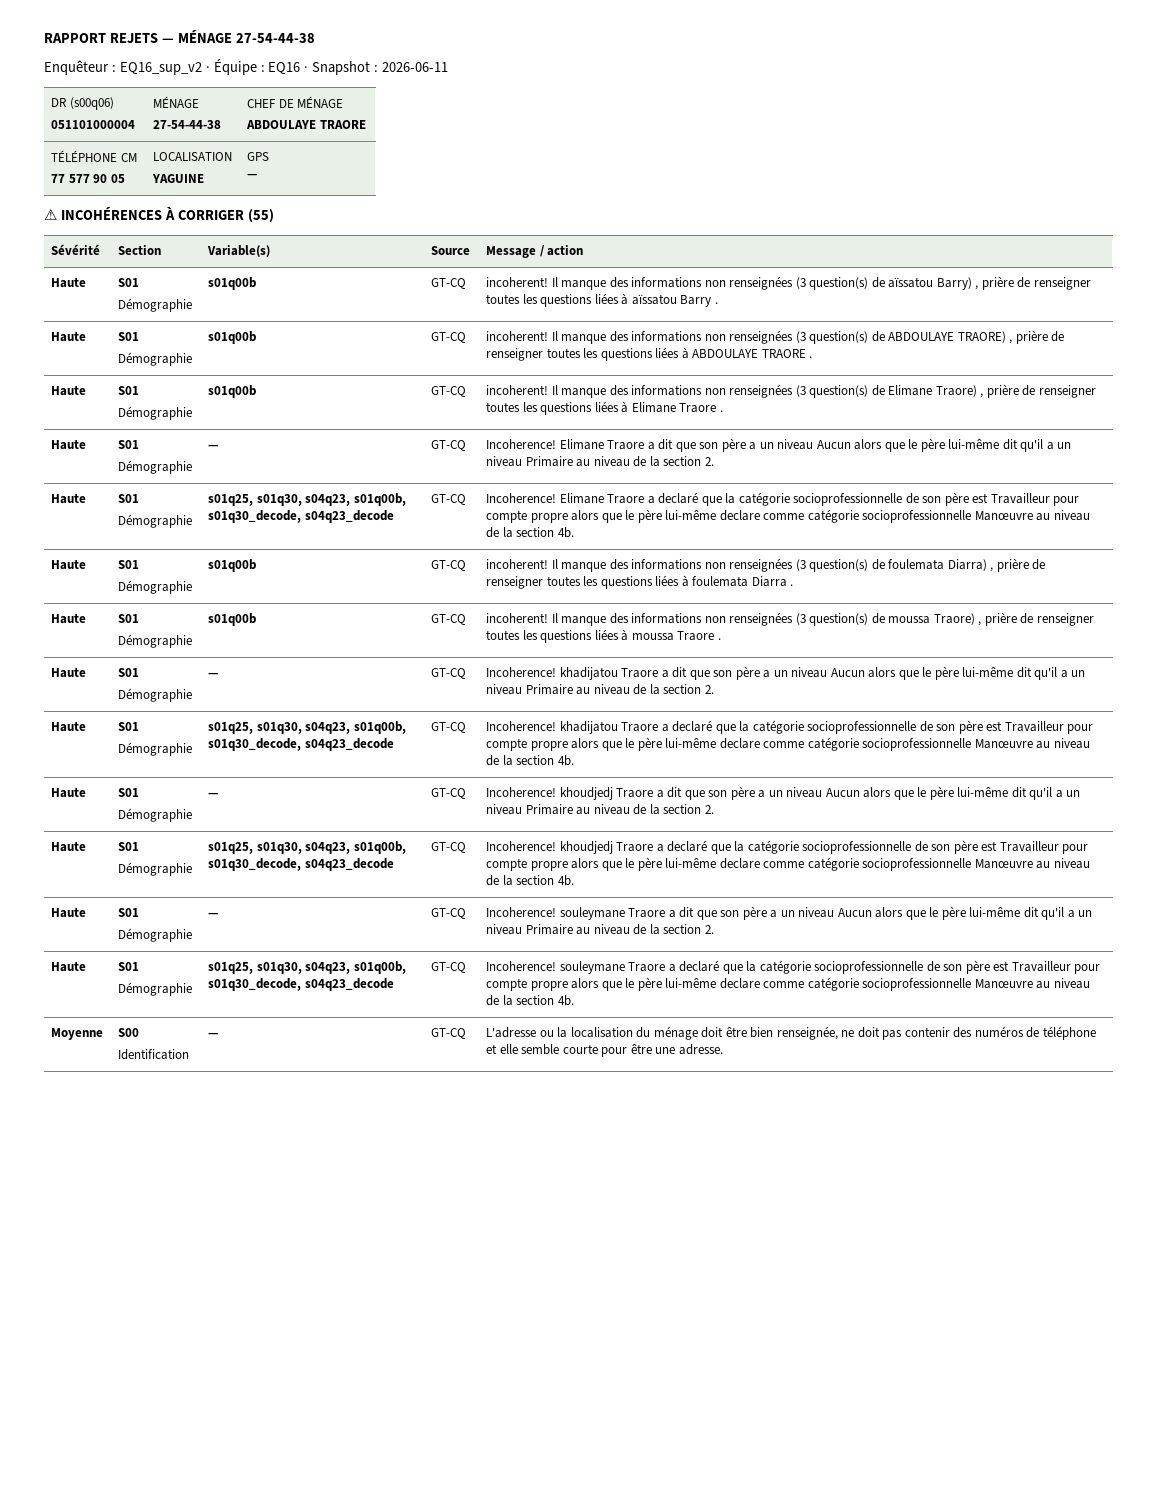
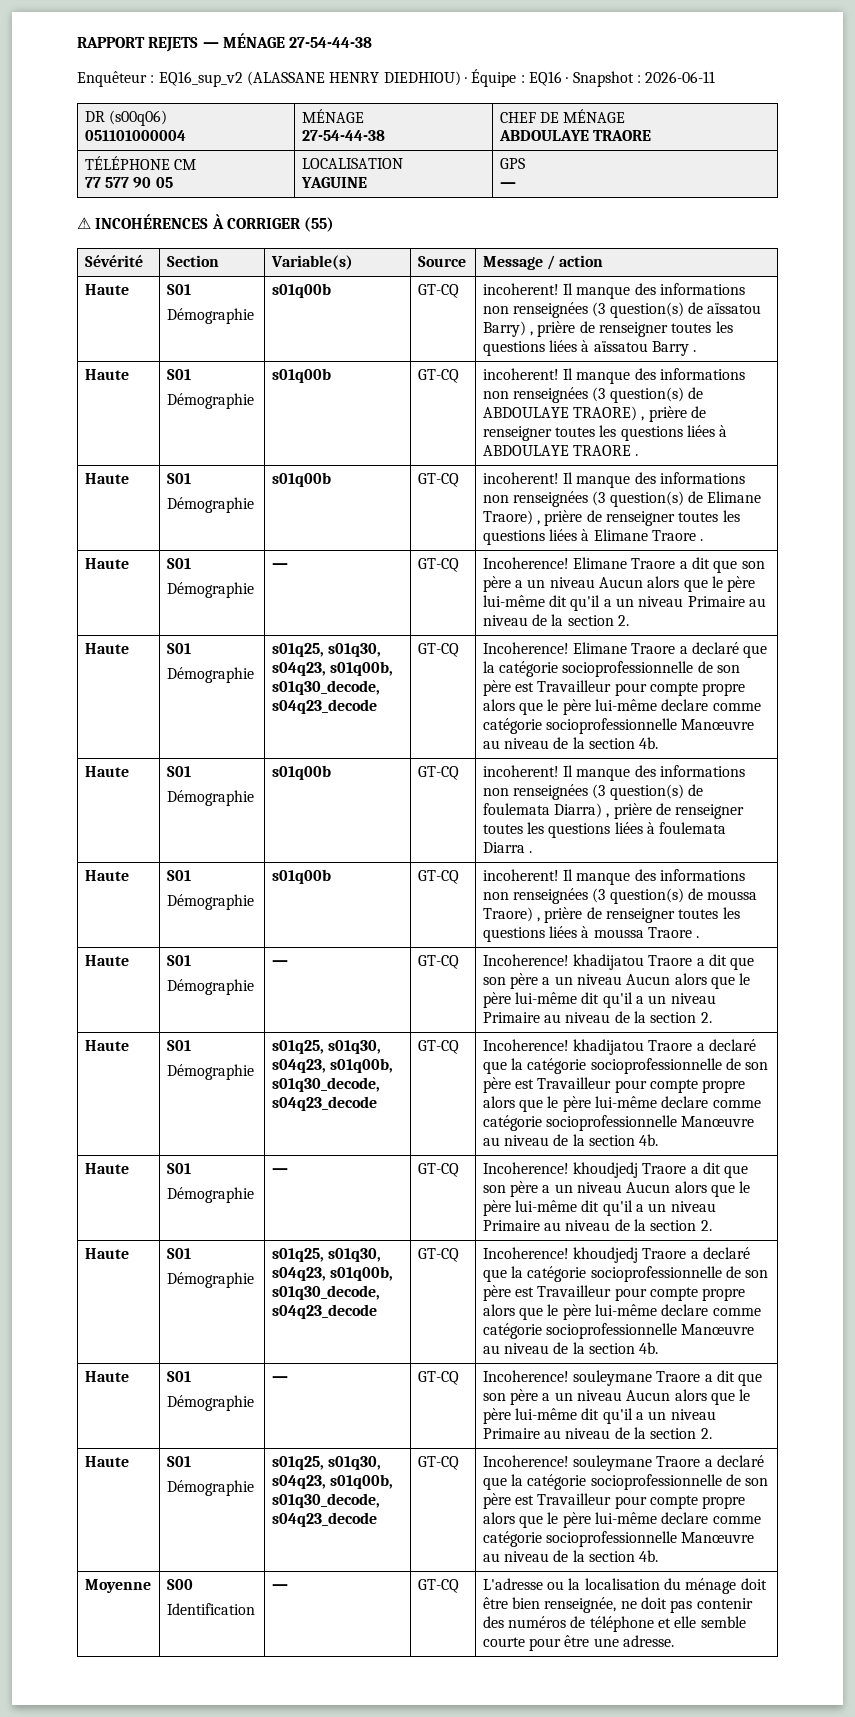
(202, 68) none -> [246,71,461,86] (ALASSANE HENRY DIEDHIOU)

